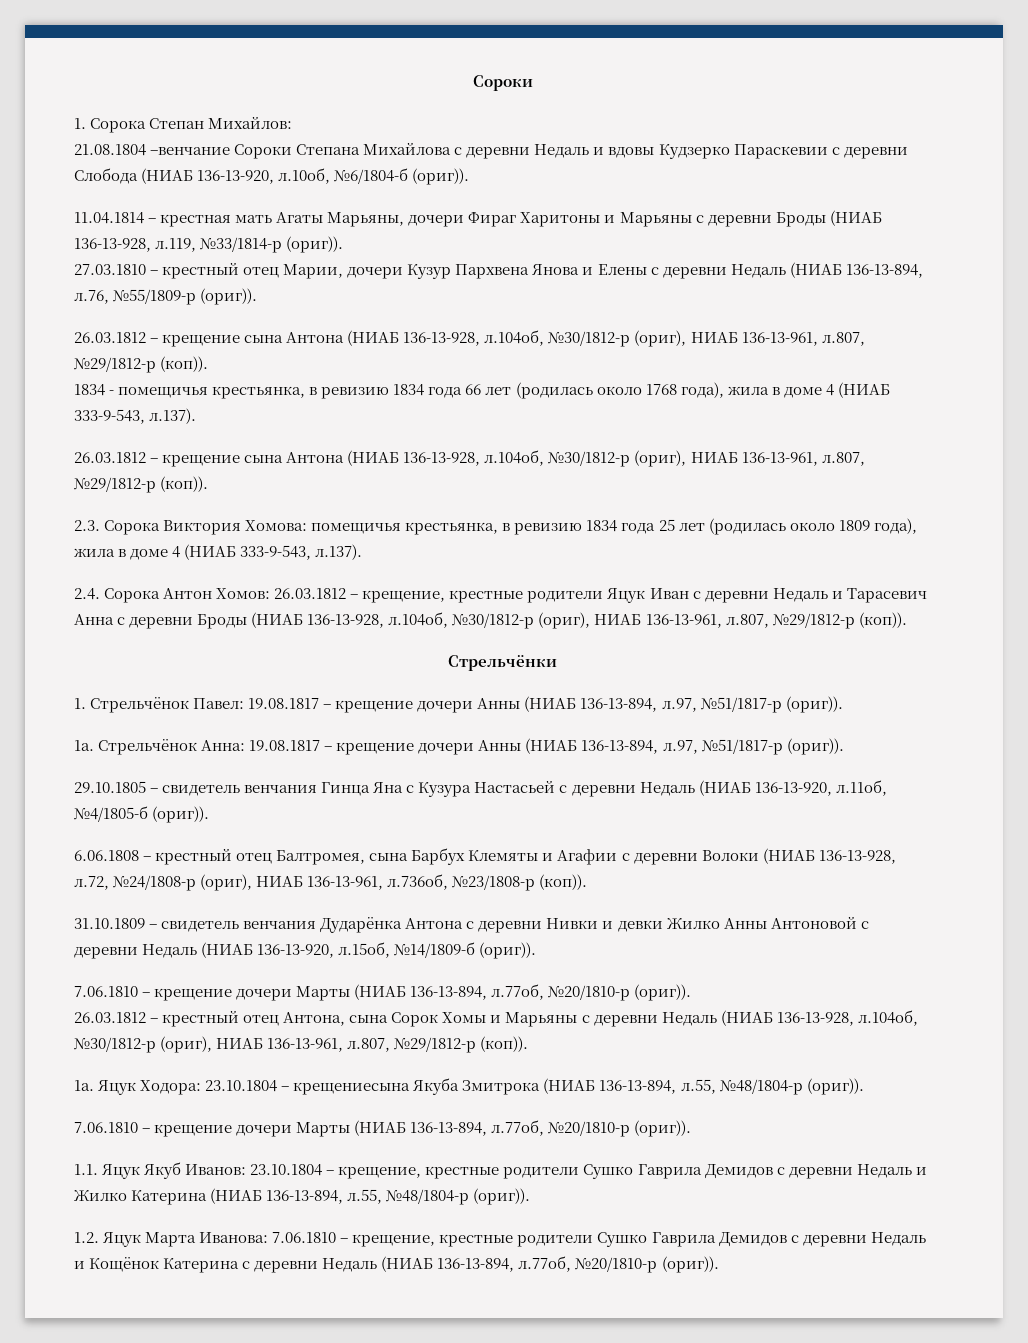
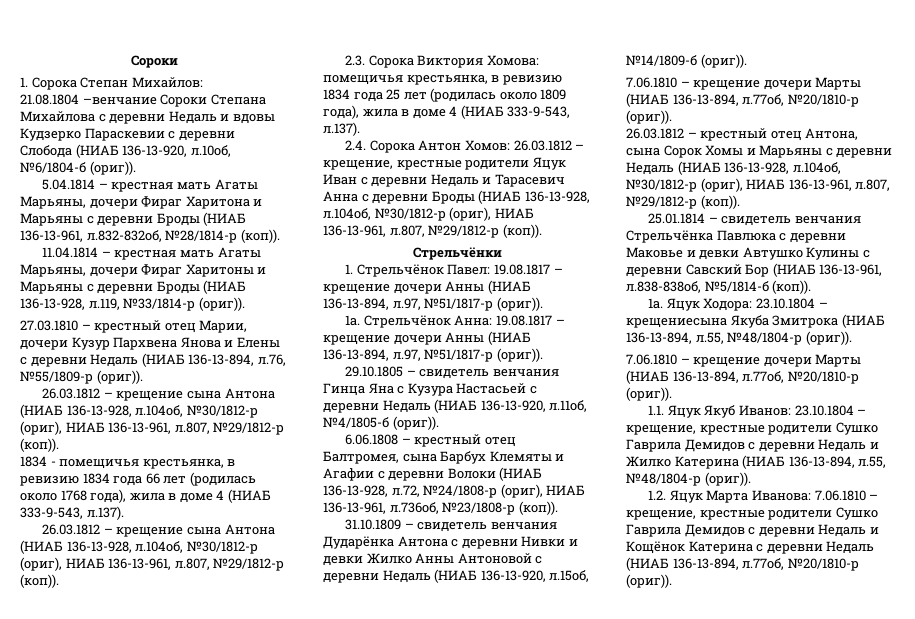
(470, 176) none -> [42,179,258,192] [20,196,263,209] [20,212,247,226] [20,229,280,243] // 5.04.1814 – крестная мать Агаты Марьяны, дочери Фираг Харитона и Марьяны с деревни Броды (НИАБ 136-13-961, л.832-832об, №28/1814-р (коп)).
(529, 1044) none -> [648,213,861,226] [626,230,846,243] [626,247,870,260] [626,263,883,277] [626,280,812,294] // 25.01.1814 – свидетель венчания Стрельчёнка Павлюка с деревни Маковье и девки Автушко Кулины с деревни Савский Бор (НИАБ 136-13-961, л.838-838об, №5/1814-б (коп)).

